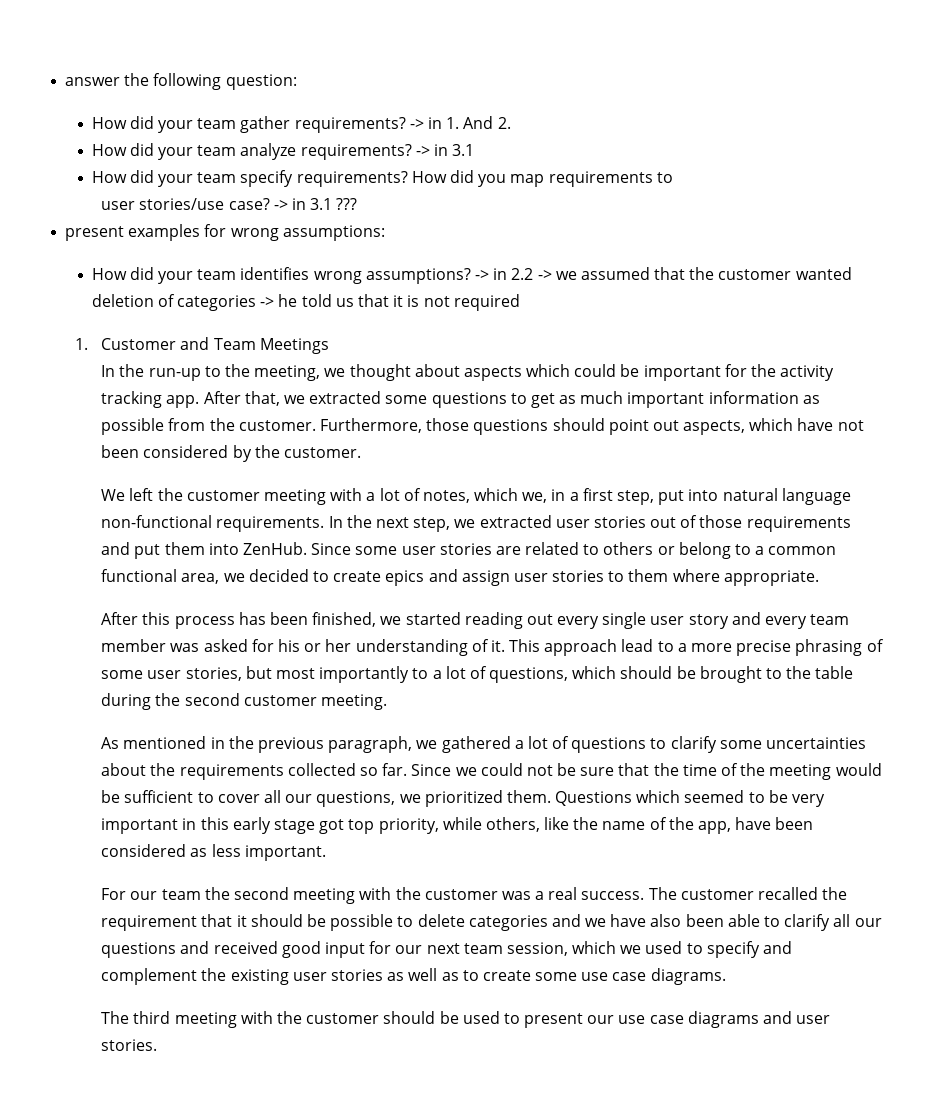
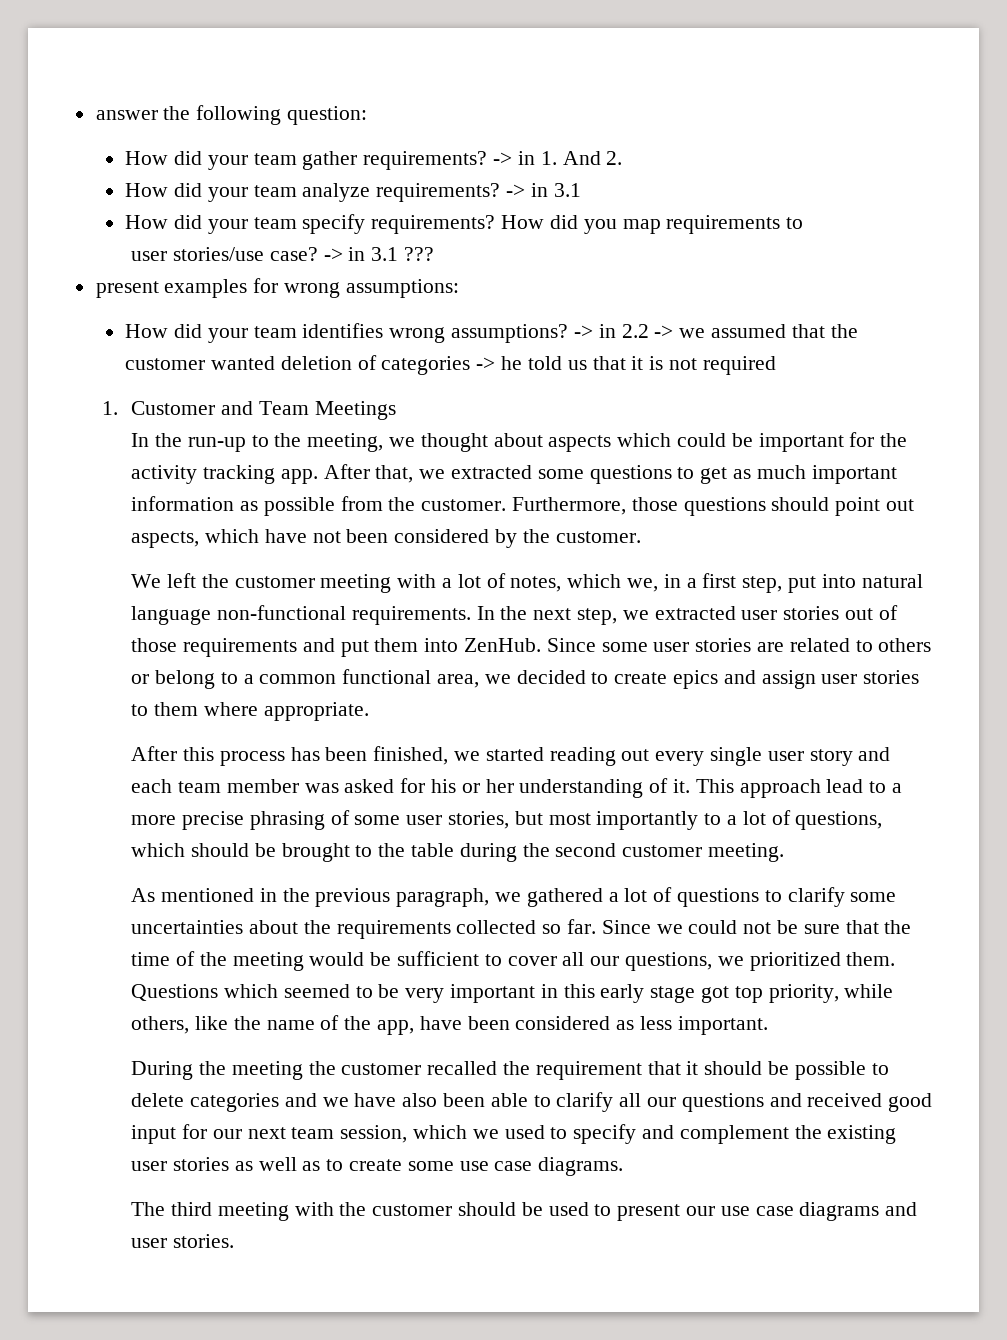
[765,616,808,629] every -> [131,779,173,793] each
[101,887,677,904] For our team the second meeting with the customer was a real success. The -> [131,1061,336,1080] During the meeting the

